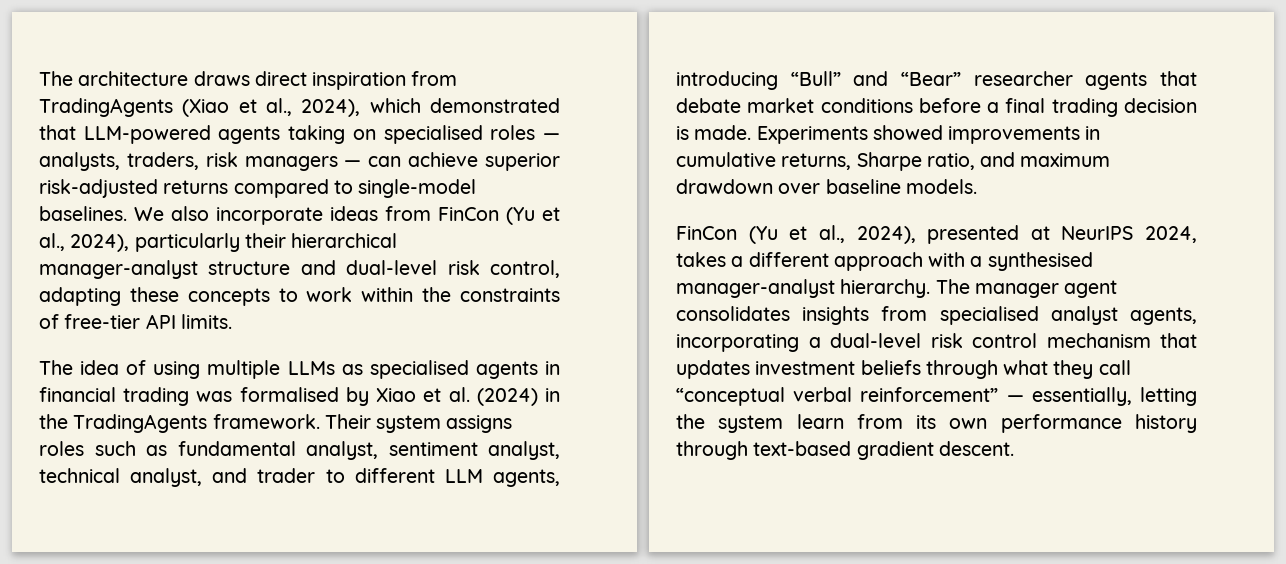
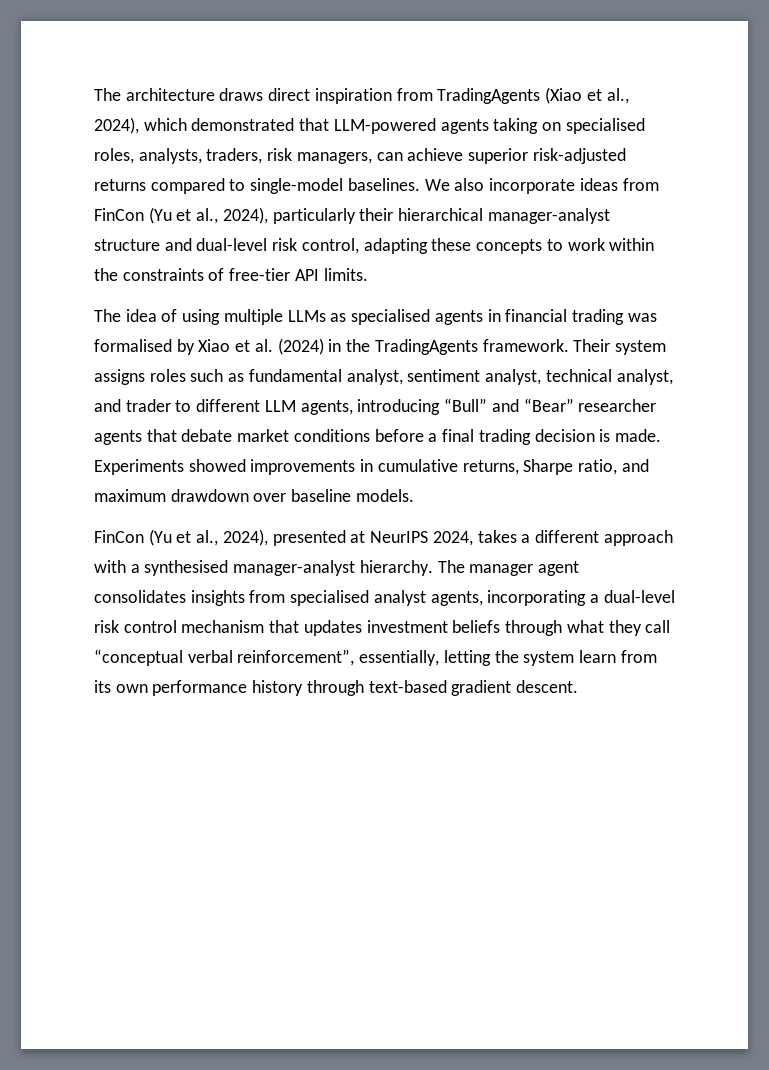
[490,125,560,140] roles — -> [94,148,134,164] roles,
[244,156,362,171] managers — -> [296,152,372,164] managers,
[860,387,1024,402] reinforcement” — -> [237,649,355,666] reinforcement”,

